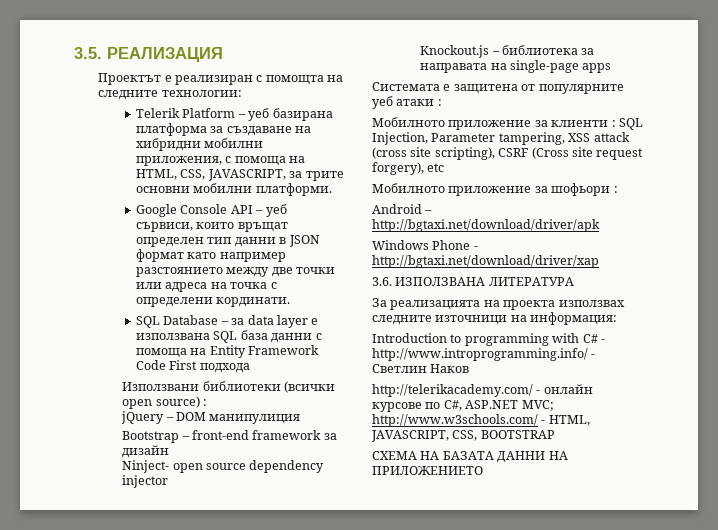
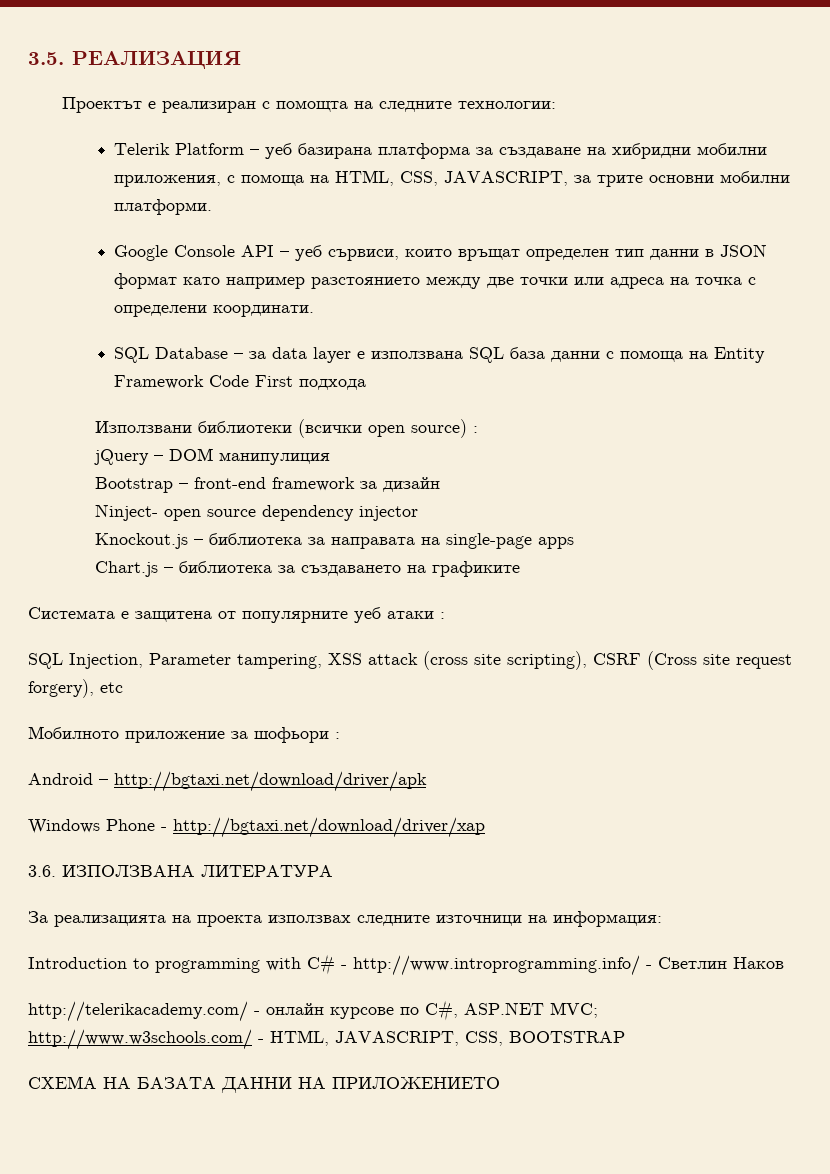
[216,297,291,307] кординати. -> [213,305,315,317] координати.
(612, 68) none -> [95,561,521,577] // Chart.js – библиотека за създаването на графиките
[372,117,616,130] Мобилното приложение за клиенти : -> (445, 615) none

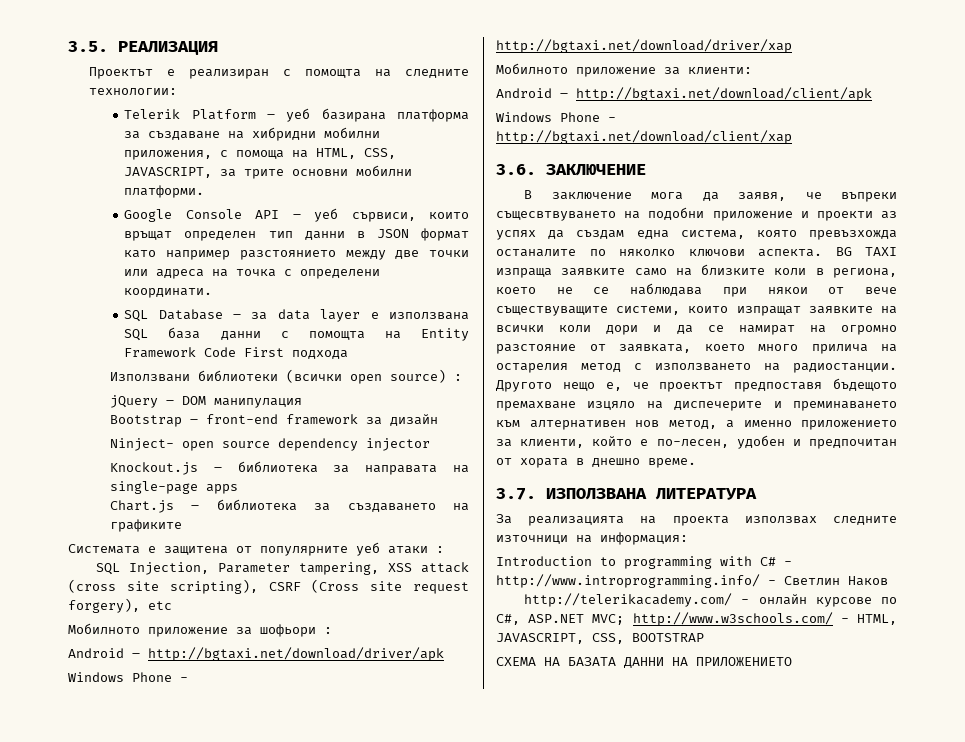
[620,350,684,362] помоща -> [308,331,365,340] помощта
[219,452,331,465] манипулиция -> [213,398,302,408] манипулация
[28,865,56,877] 3.6. -> [496,63,752,77] [496,87,872,101] [496,112,616,122] [496,130,792,144] [496,164,646,176] [524,190,897,202] [496,207,897,221] [496,230,897,240] [496,247,897,257] [496,264,897,278] [496,283,897,297] [496,306,897,316] [496,325,897,335] [496,344,897,354] [496,363,897,373] [496,378,897,392] [496,401,897,411] [496,420,897,430] [496,435,897,449] [496,458,696,468] [496,488,536,500] Мобилното приложение за клиенти: // Android – http://bgtaxi.net/download/client/apk // Windows Phone - http://bgtaxi.net/download/client/xap // 3.6. ЗАКЛЮЧЕНИЕ // В заключение мога да заявя, че въпреки същесвтвуването на подобни приложение и проекти аз успях да създам една система, която превъзхожда останалите по няколко ключови аспекта. BG TAXI изпраща заявките само на близките коли в региона, което не се наблюдава при някои от вече съществуващите системи, които изпращат заявките на всички коли дори и да се намират на огромно разстояние от заявката, което много прилича на остарелия метод с използването на радиостанции. Другото нещо е, че проектът предпоставя бъдещото премахване изцяло на диспечерите и преминаването към алтернативен нов метод, а именно приложението за клиенти, който е по-лесен, удобен и предпочитан от хората в днешно време. // 3.7.

